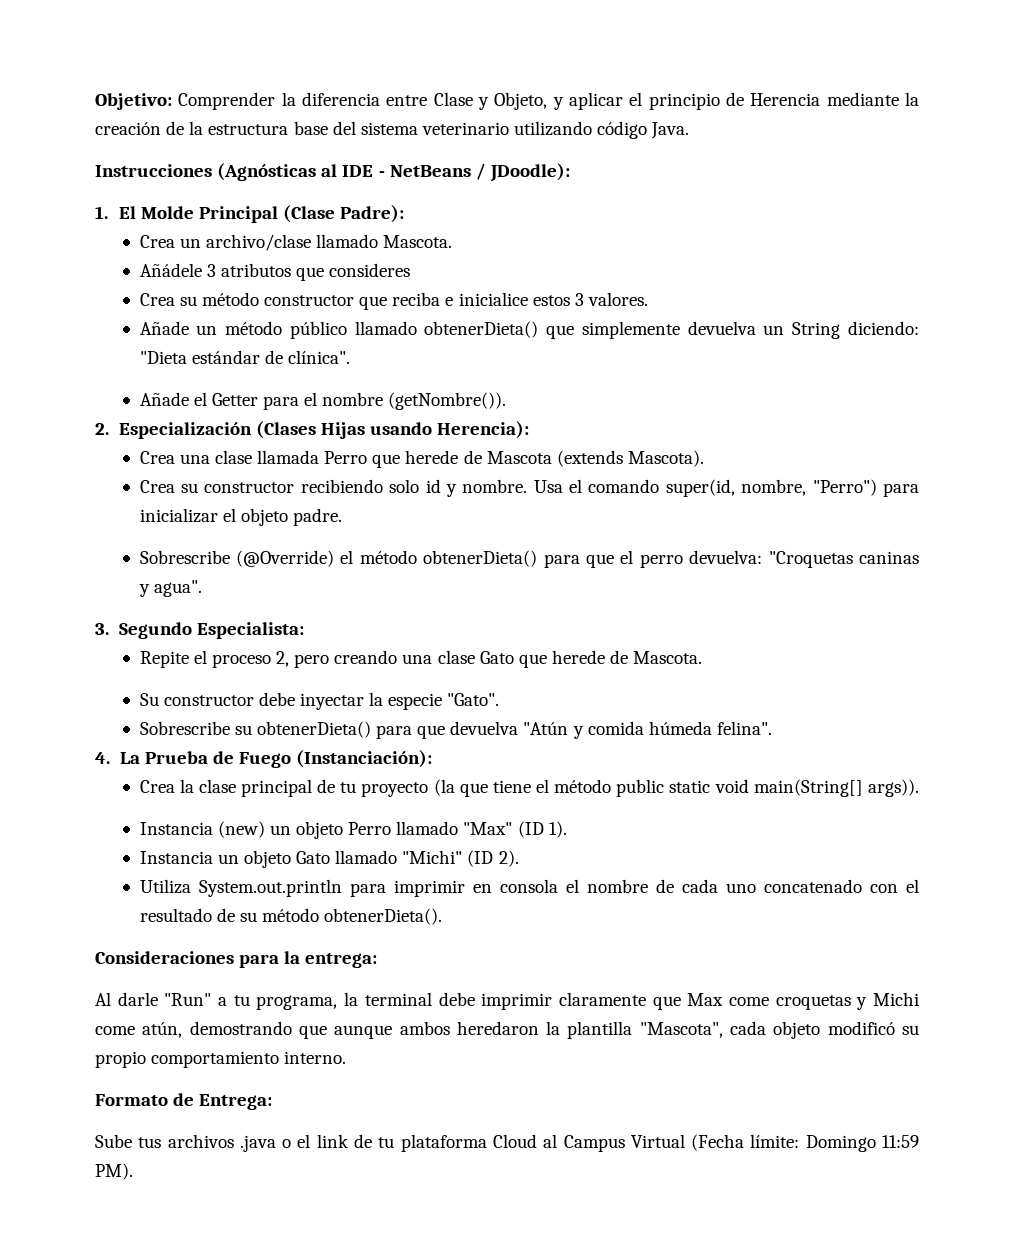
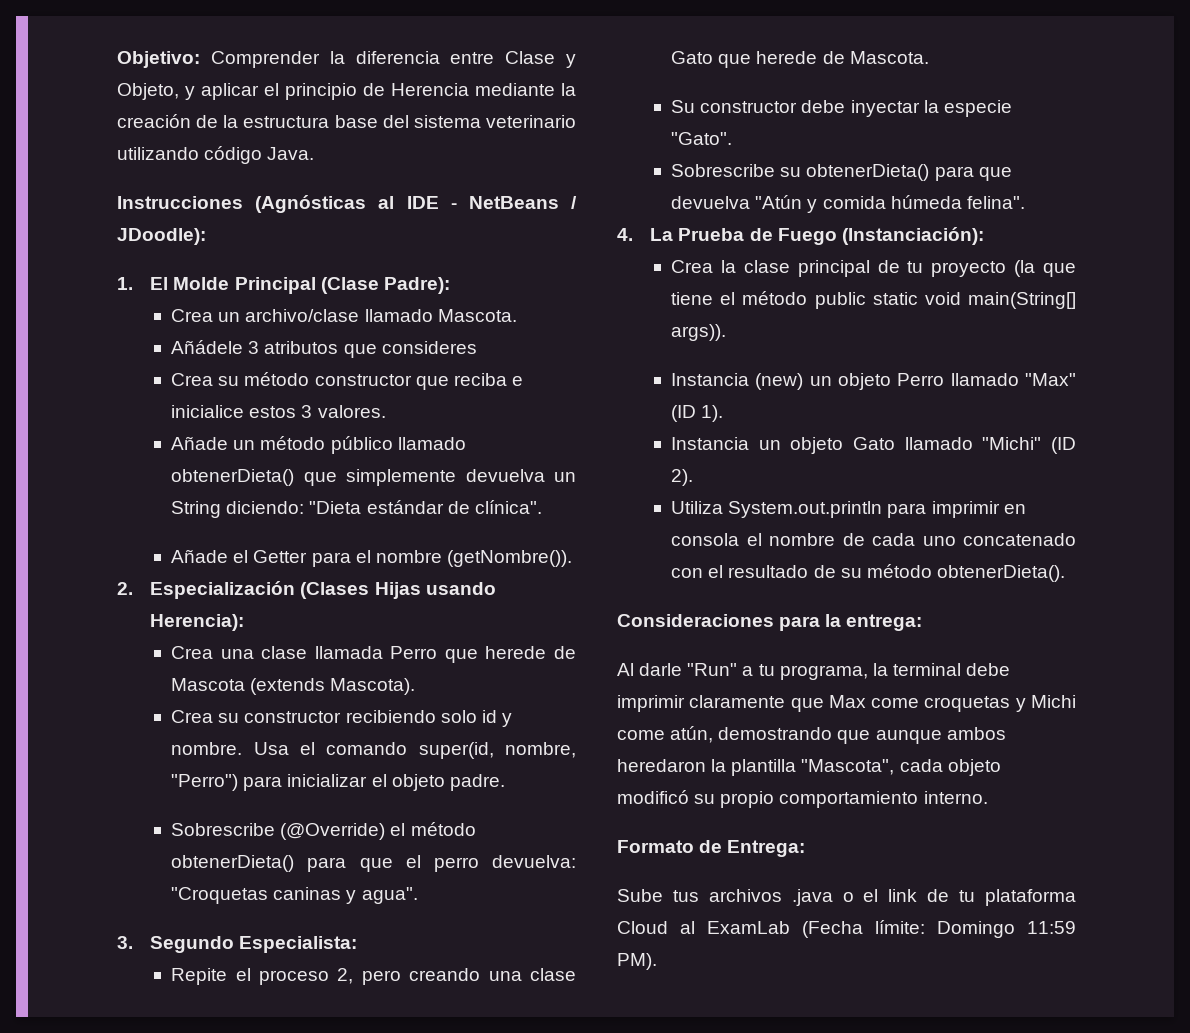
[563,1134,685,1152] Campus Virtual -> [707,921,790,934] ExamLab

